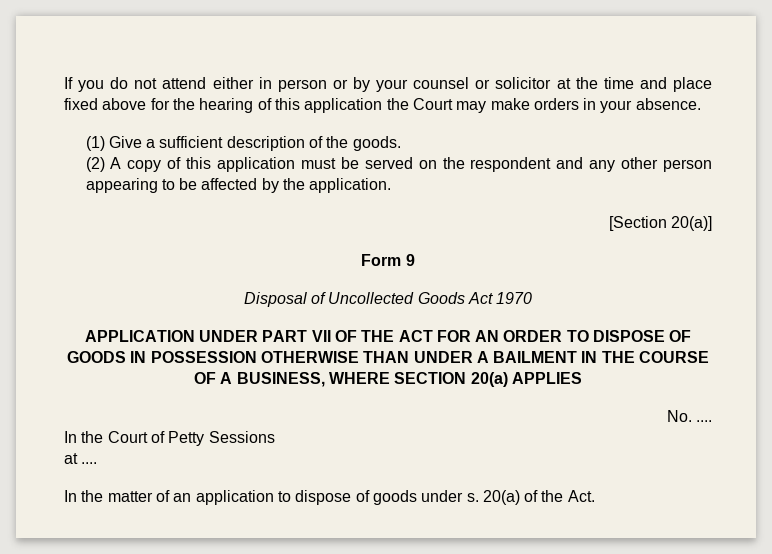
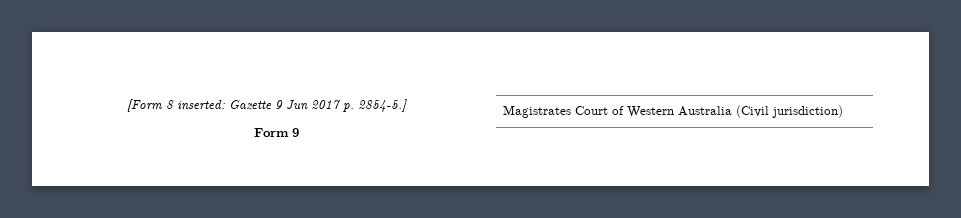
[64,77,712,92] [64,98,701,113] [85,136,401,151] [85,157,712,172] [85,178,392,193] [608,216,713,231] [361,254,415,266] [243,292,533,307] [84,330,692,342] [66,351,710,363] [194,372,582,387] [666,410,712,422] [64,431,275,446] [64,453,98,464] [64,490,595,505] If you do not attend either in person or by your counsel or solicitor at the time and place fixed above for the hearing of this application the Court may make orders in your absence. // (1) Give a sufficient description of the goods. // (2) A copy of this application must be served on the respondent and any other person appearing to be affected by the application. // [Section 20(a)] // Form 9 // Disposal of Uncollected Goods Act 1970 // APPLICATION UNDER PART VII OF THE ACT FOR AN ORDER TO DISPOSE OF GOODS IN POSSESSION OTHERWISE THAN UNDER A BAILMENT IN THE COURSE OF A BUSINESS, WHERE SECTION 20(a) APPLIES // No. .... // In the Court of Petty Sessions // at .... // In the matter of an application to dispose of goods under s. 20(a) of the Act. -> [126,99,407,112] [254,128,299,137] [502,105,843,118] [Form 8 inserted: Gazette 9 Jun 2017 p. 2854-5.] // Form 9 // Magistrates Court of Western Australia (Civil jurisdiction)

